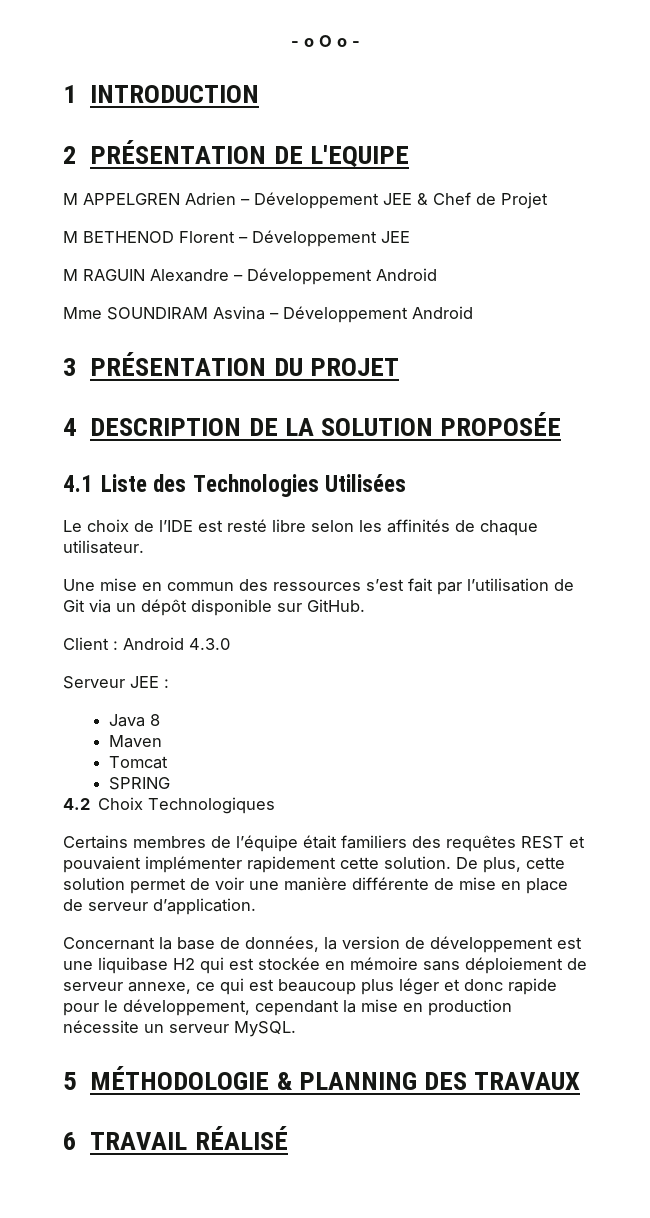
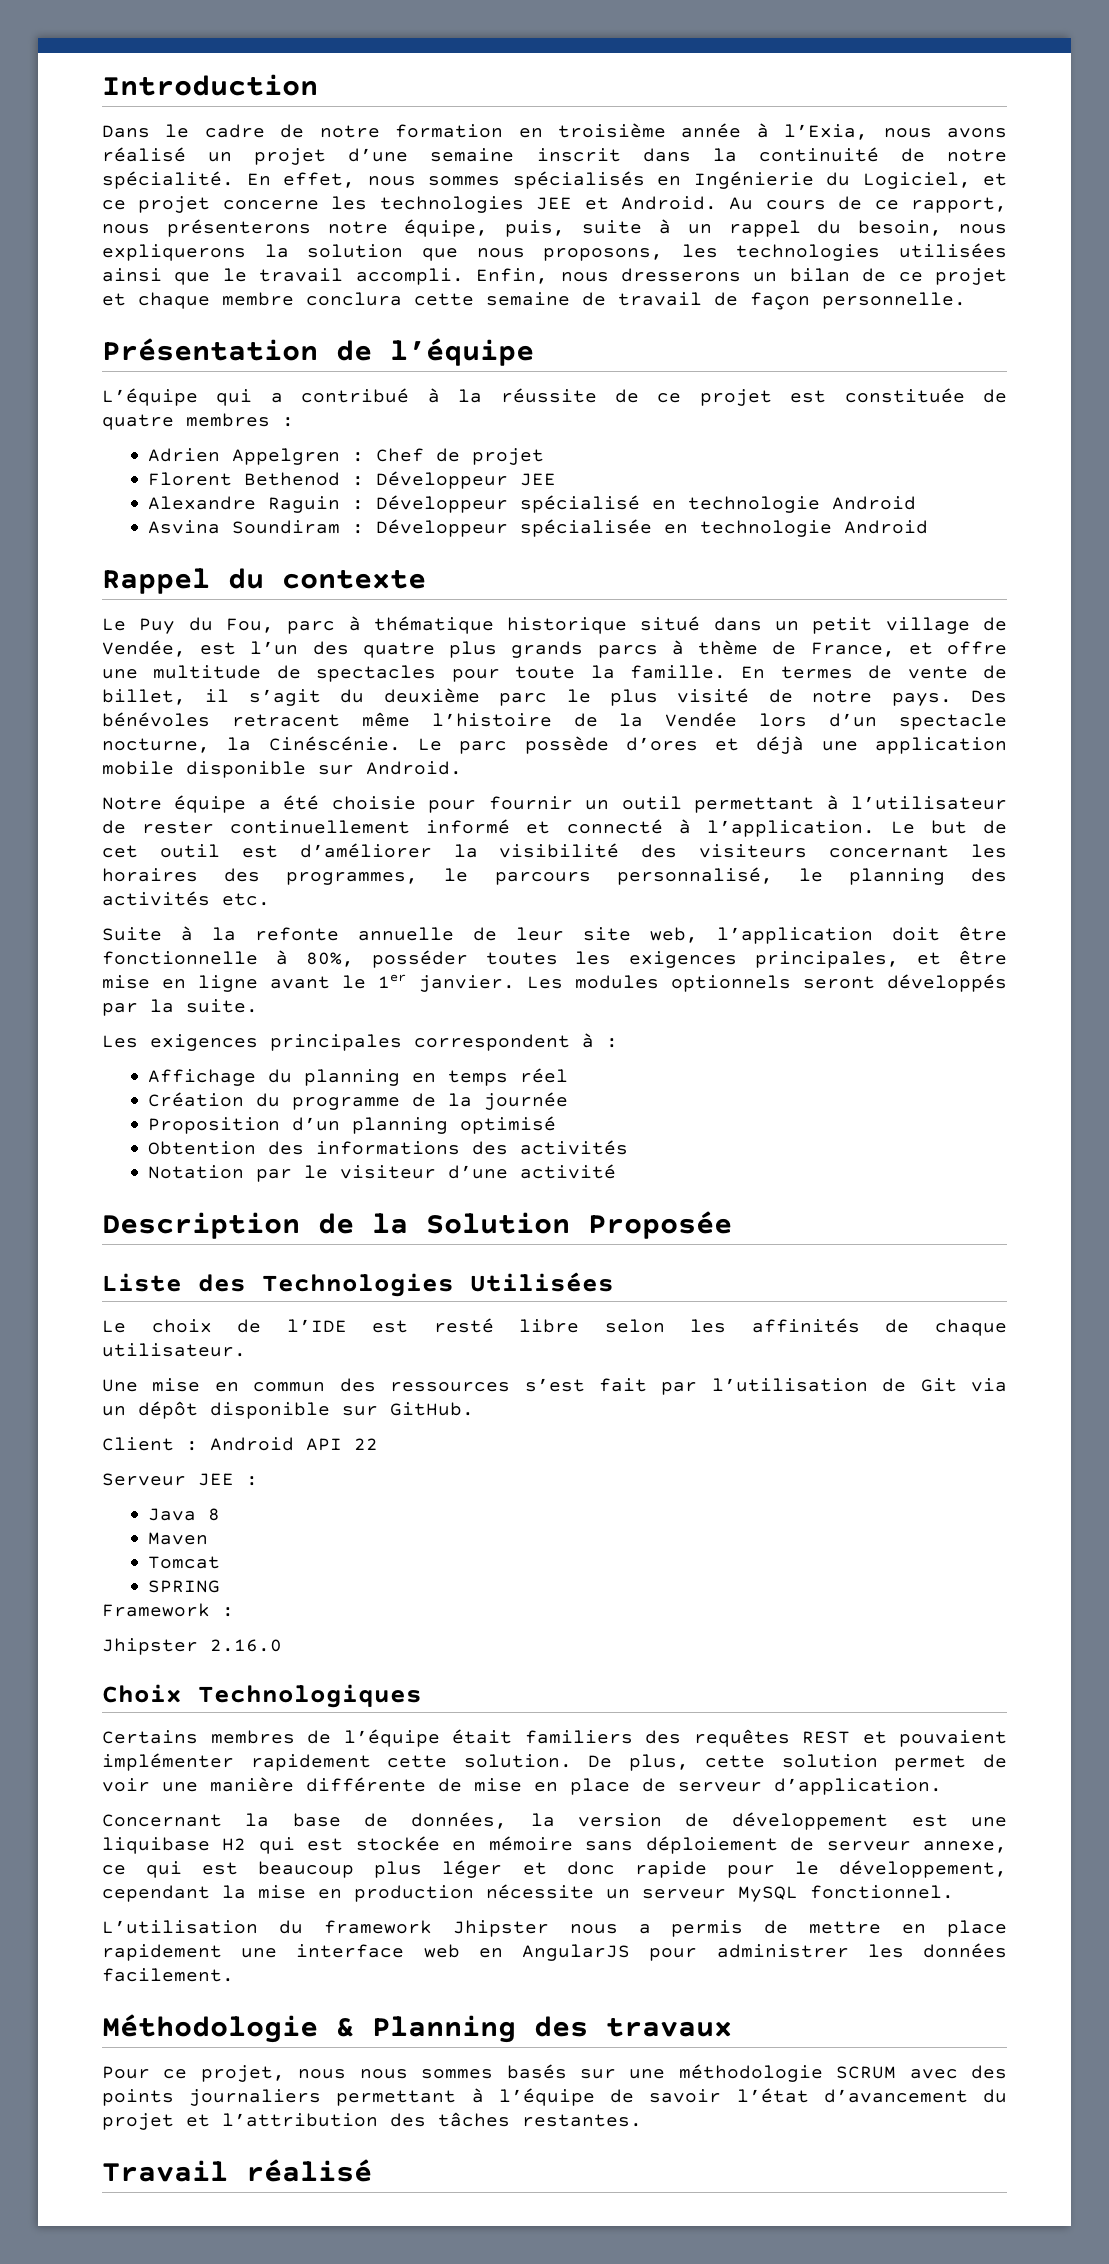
[290,35,360,47] [63,85,260,103] [63,140,409,168] [63,192,548,209] [63,230,410,247] [63,268,437,285] [63,306,473,323] [63,352,399,376] [63,412,561,436] [63,475,93,492] - o O o - // 1 INTRODUCTION // 2 PRÉSENTATION DE L'EQUIPE // M APPELGREN Adrien – Développement JEE & Chef de Projet // M BETHENOD Florent – Développement JEE // M RAGUIN Alexandre – Développement Android // Mme SOUNDIRAM Asvina – Développement Android // 3 PRÉSENTATION DU PROJET // 4 DESCRIPTION DE LA SOLUTION PROPOSÉE // 4.1 -> [102,74,318,96] [102,123,1007,140] [102,147,1008,165] [102,171,1007,189] [102,196,1007,213] [102,219,1008,237] [102,243,1007,261] [102,268,1007,285] [102,292,966,310] [102,338,534,366] [102,388,1007,406] [102,413,294,430] [148,448,545,465] [148,471,557,489] [148,495,917,513] [148,519,929,537] [102,568,426,594] [102,616,1007,634] [102,640,1008,658] [102,665,1007,682] [102,688,1007,706] [102,712,1008,730] [102,736,1007,754] [102,761,462,778] [102,795,1008,813] [102,819,1008,837] [102,843,1008,858] [102,867,1007,885] [102,891,270,906] [102,926,1007,944] [102,950,1008,968] [102,974,1007,992] [102,999,258,1016] [102,1033,618,1051] [148,1068,569,1086] [148,1092,569,1110] [148,1116,557,1134] [148,1140,629,1155] [148,1164,617,1182] [102,1211,732,1239] Introduction // Dans le cadre de notre formation en troisième année à l’Exia, nous avons réalisé un projet d’une semaine inscrit dans la continuité de notre spécialité. En effet, nous sommes spécialisés en Ingénierie du Logiciel, et ce projet concerne les technologies JEE et Android. Au cours de ce rapport, nous présenterons notre équipe, puis, suite à un rappel du besoin, nous expliquerons la solution que nous proposons, les technologies utilisées ainsi que le travail accompli. Enfin, nous dresserons un bilan de ce projet et chaque membre conclura cette semaine de travail de façon personnelle. // Présentation de l’équipe // L’équipe qui a contribué à la réussite de ce projet est constituée de quatre membres : // Adrien Appelgren : Chef de projet // Florent Bethenod : Développeur JEE // Alexandre Raguin : Développeur spécialisé en technologie Android // Asvina Soundiram : Développeur spécialisée en technologie Android // Rappel du contexte // Le Puy du Fou, parc à thématique historique situé dans un petit village de Vendée, est l’un des quatre plus grands parcs à thème de France, et offre une multitude de spectacles pour toute la famille. En termes de vente de billet, il s’agit du deuxième parc le plus visité de notre pays. Des bénévoles retracent même l’histoire de la Vendée lors d’un spectacle nocturne, la Cinéscénie. Le parc possède d’ores et déjà une application mobile disponible sur Android. // Notre équipe a été choisie pour fournir un outil permettant à l’utilisateur de rester continuellement informé et connecté à l’application. Le but de cet outil est d’améliorer la visibilité des visiteurs concernant les horaires des programmes, le parcours personnalisé, le planning des activités etc. // Suite à la refonte annuelle de leur site web, l’application doit être fonctionnelle à 80%, posséder toutes les exigences principales, et être mise en ligne avant le 1er janvier. Les modules optionnels seront développés par la suite. // Les exigences principales correspondent à : // Affichage du planning en temps réel // Création du programme de la journée // Proposition d’un planning optimisé // Obtention des informations des activités // Notation par le visiteur d’une activité // Description de la Solution Proposée //
[189,638,230,650] 4.3.0 -> [306,1438,378,1451] API 22
[63,798,90,810] 4.2 -> [102,1603,234,1617] [102,1638,282,1655] Framework : // Jhipster 2.16.0 //
[234,1021,296,1037] [63,1066,580,1090] [63,1126,288,1150] MySQL. // 5 MÉTHODOLOGIE & PLANNING DES TRAVAUX // 6 TRAVAIL RÉALISÉ -> [738,1885,954,1902] [102,1920,1007,1937] [102,1943,1007,1961] [102,1968,234,1982] [102,2014,732,2043] [102,2064,1007,2082] [102,2088,1007,2106] [102,2112,642,2130] [102,2159,372,2182] MySQL fonctionnel. // L’utilisation du framework Jhipster nous a permis de mettre en place rapidement une interface web en AngularJS pour administrer les données facilement. // Méthodologie & Planning des travaux // Pour ce projet, nous nous sommes basés sur une méthodologie SCRUM avec des points journaliers permettant à l’équipe de savoir l’état d’avancement du projet et l’attribution des tâches restantes. // Travail réalisé

